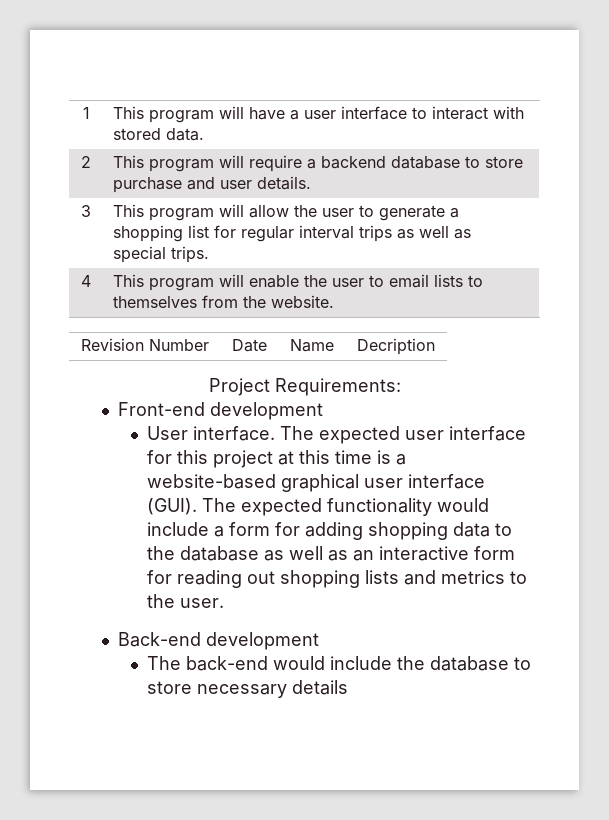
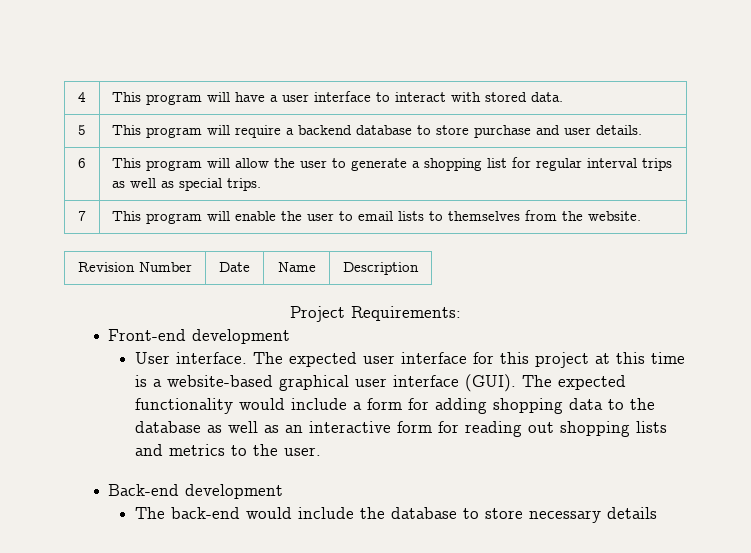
[82,107,90,119] 1 -> [78,92,86,102] 4
[81,156,91,168] 2 -> [78,125,86,135] 5
[81,205,91,217] 3 -> [78,158,86,168] 6
[81,275,91,287] 4 -> [78,211,86,221] 7
[357,338,435,355] Decription -> [343,262,419,275] Description

